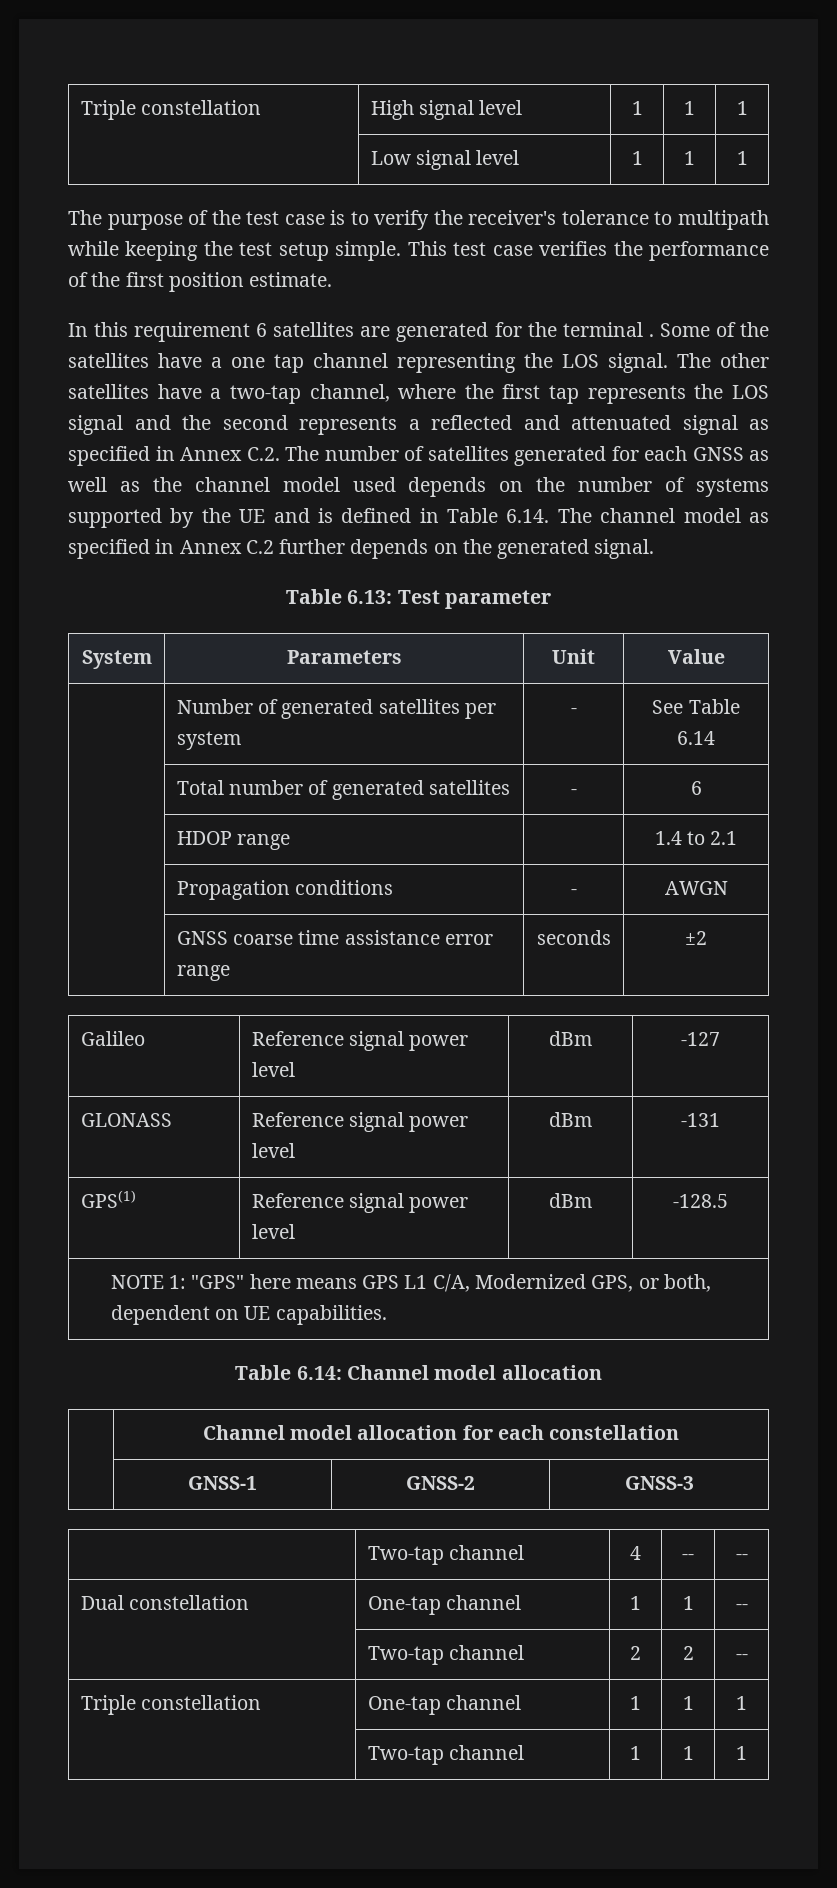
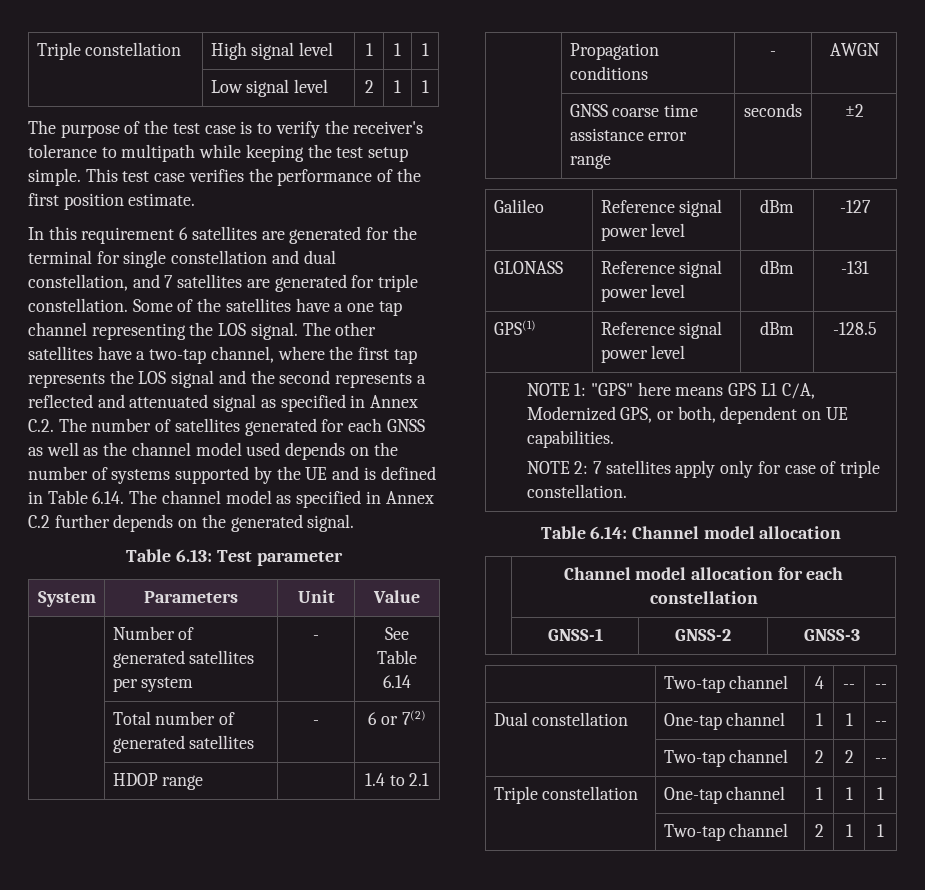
[631,151,643,165] 1 -> [364,80,374,93] 2
[648,334,654,337] . -> [96,250,336,268] [28,274,419,292] [28,298,128,312] for single constellation and dual constellation, and 7 satellites are generated for triple constellation.
(702, 788) none -> [381,710,426,725] or 7(2)
(387, 1315) none -> [526,460,881,478] [526,484,627,498] // NOTE 2: 7 satellites apply only for case of triple constellation.
[630,1746,641,1760] 1 -> [814,824,824,837] 2

